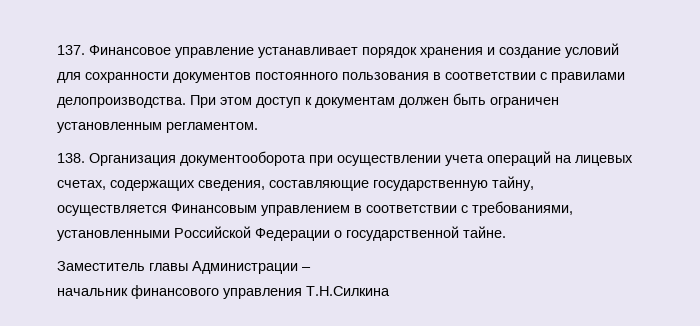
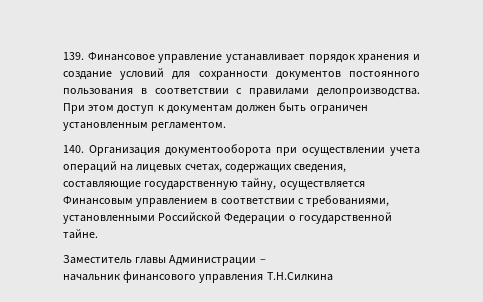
[57,45,85,55] 137. -> [63,52,84,60] 139.
[57,153,85,163] 138. -> [63,145,84,153] 140.

